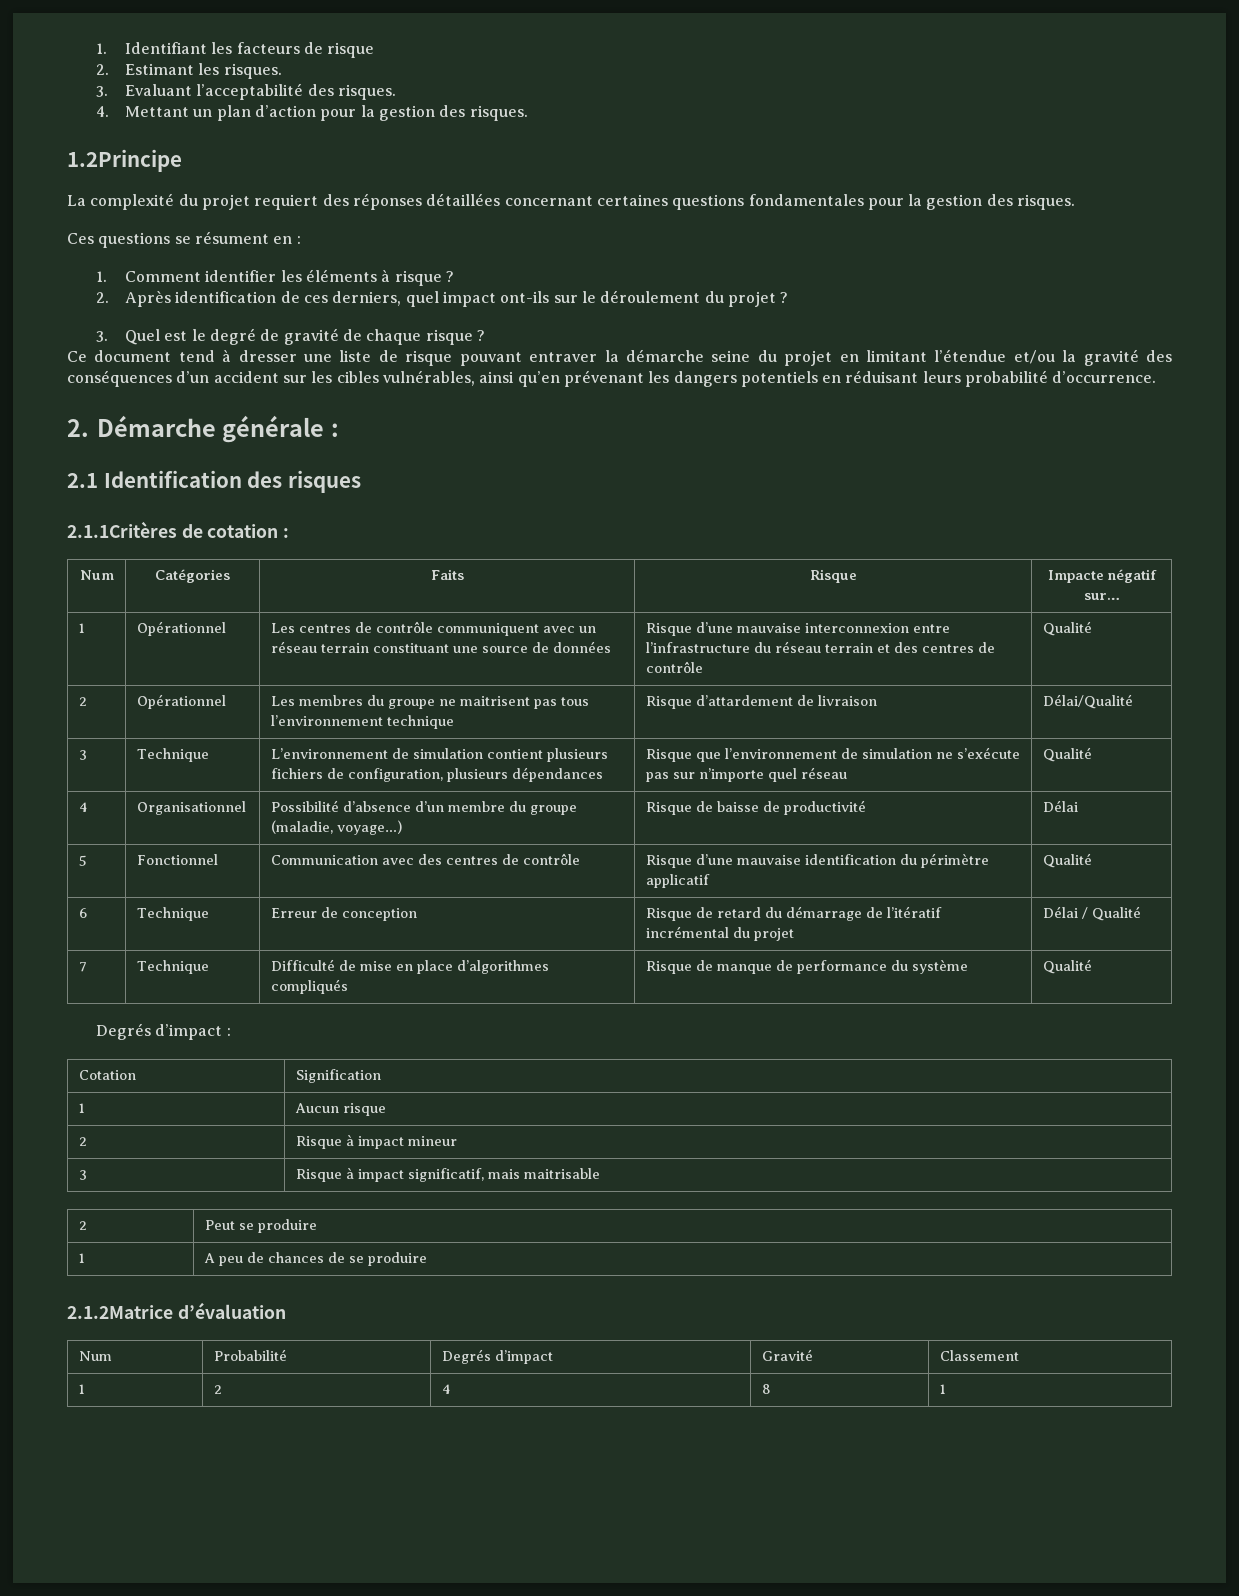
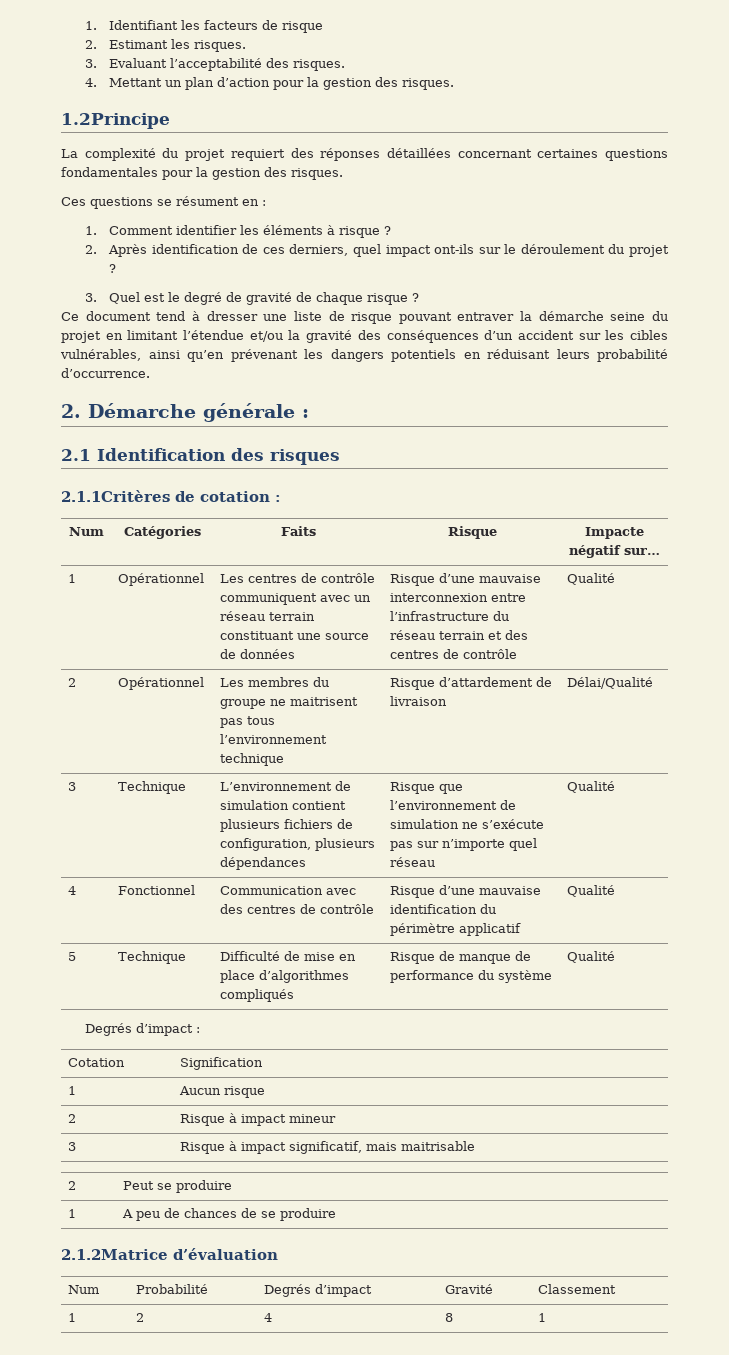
[136,801,246,815] [270,800,577,815] [270,820,402,835] [645,800,866,815] [1042,800,1078,812] [78,855,87,866] | Organisationnel | Possibilité d’absence d’un membre du groupe (maladie, voyage…) | Risque de baisse de productivité | Délai // 5 -> (77, 890) none
[78,908,87,918] [136,907,209,921] [270,907,417,921] [645,906,942,921] [645,926,794,941] [1042,906,1141,921] [78,962,87,972] 6 | Technique | Erreur de conception | Risque de retard du démarrage de l’itératif incrémental du projet | Délai / Qualité // 7 -> [68,952,77,961] 5

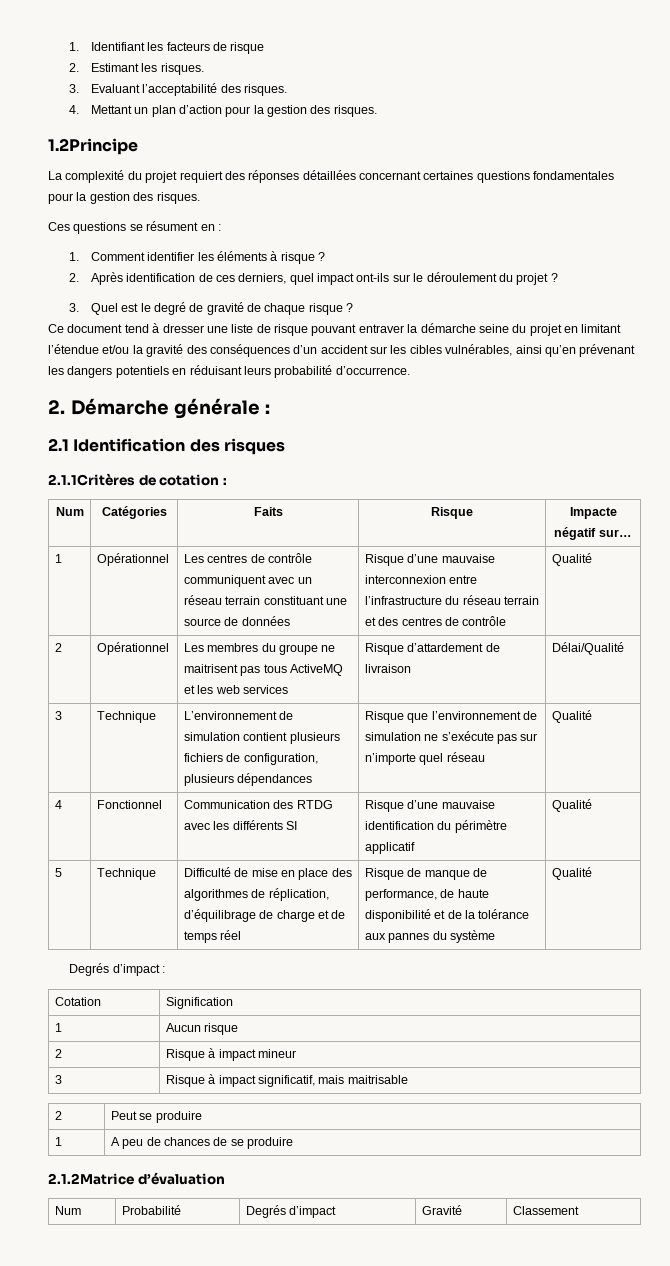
[220,734,328,744] [220,753,285,766] l’environnement technique -> [289,664,343,676] [183,685,288,694] ActiveMQ et les web services
[326,888,357,895] [220,904,375,914] avec des centres de contrôle -> [273,800,333,809] [183,820,297,830] des RTDG avec les différents SI
[259,970,350,983] [220,989,295,1002] [390,951,532,964] [390,970,475,983] d’algorithmes compliqués | Risque de manque de performance -> [331,868,352,877] [183,888,329,901] [183,909,346,922] [183,930,242,943] [364,868,487,880] [364,889,489,901] [364,909,530,922] [364,933,430,943] des algorithmes de réplication, d’équilibrage de charge et de temps réel | Risque de manque de performance, de haute disponibilité et de la tolérance aux pannes
[68,1313,77,1322] [136,1313,145,1322] [264,1313,273,1322] [445,1313,454,1322] [538,1313,547,1322] // 1 | 2 | 4 | 8 | 1 -> (579, 1210) none

